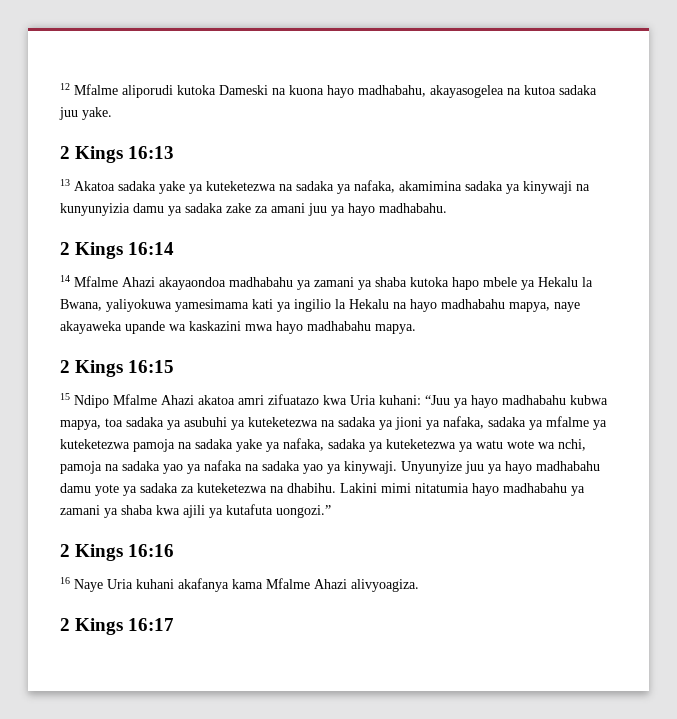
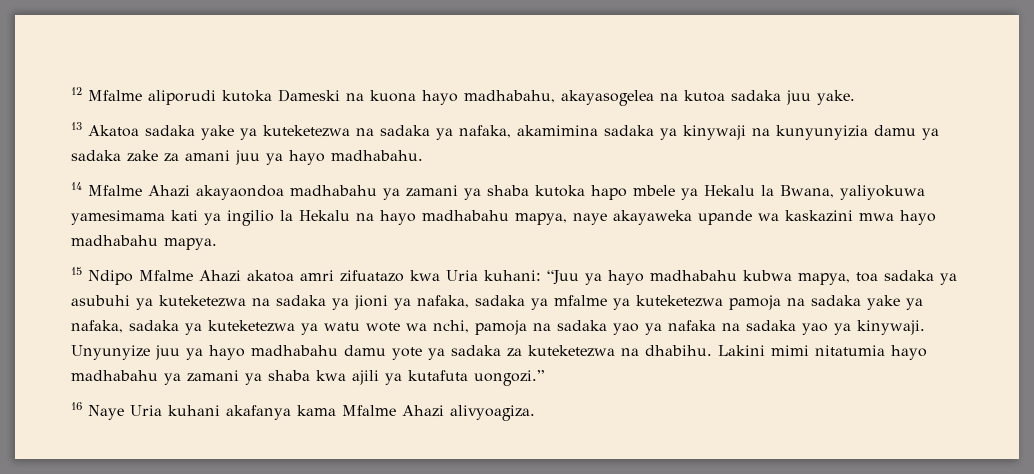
[60,146,175,163] // 2 Kings 16:13 -> (855, 97) none
[60,242,175,259] // 2 Kings 16:14 -> (423, 155) none
[60,360,175,377] // 2 Kings 16:15 -> (217, 244) none
[60,544,175,561] // 2 Kings 16:16 -> (544, 378) none
[60,618,175,635] // 2 Kings 16:17 -> (535, 413) none

